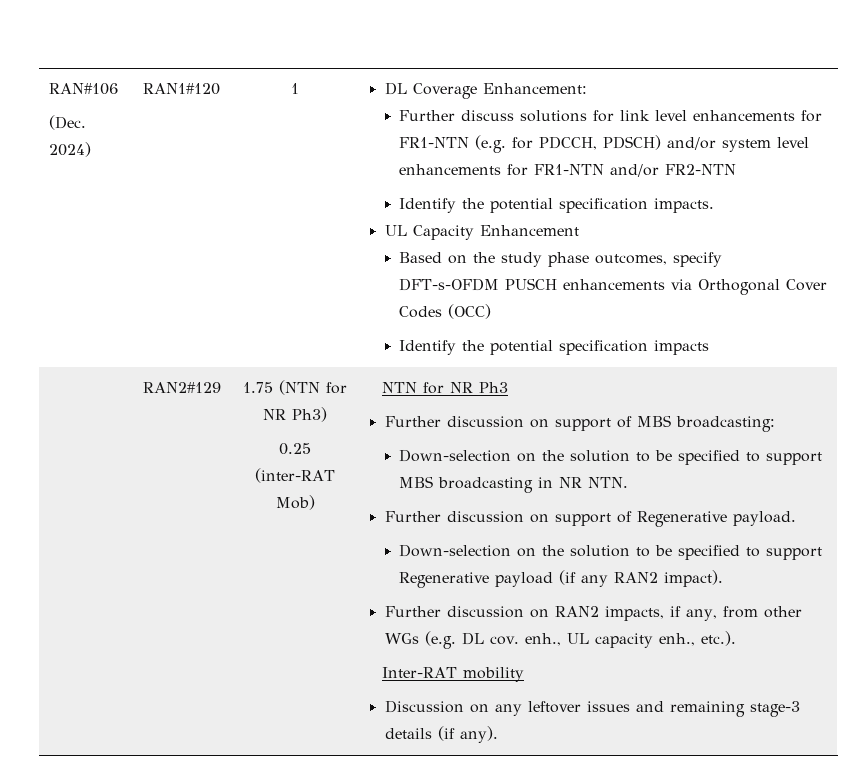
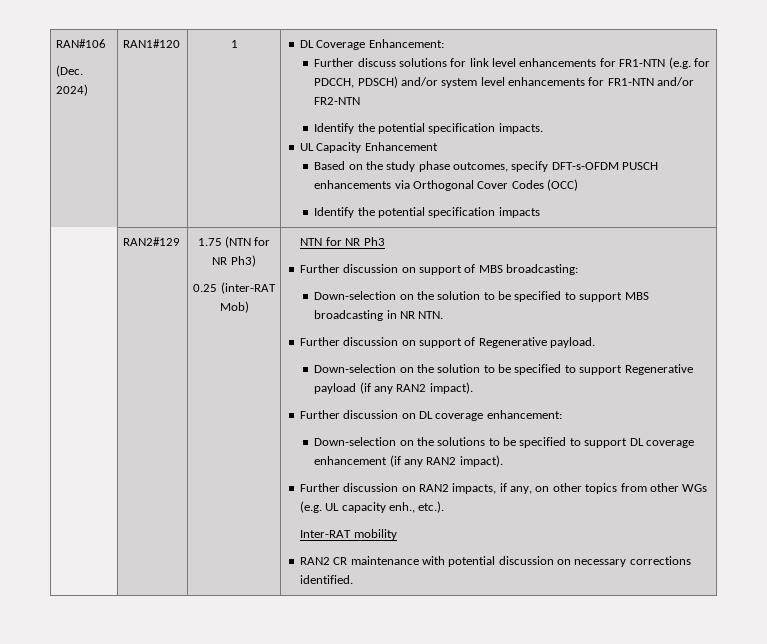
(724, 578) none -> [299,410,562,421] [314,437,694,448] [314,455,503,467] // Further discussion on DL coverage enhancement: // Down-selection on the solutions to be specified to support DL coverage enhancement (if any RAN2 impact).
(717, 615) none -> [535,483,618,494] on other topics
[461,632,561,646] DL cov. enh., -> (322, 507) none
[384,700,800,717] [384,726,498,743] Discussion on any leftover issues and remaining stage-3 details (if any). -> [299,556,691,567] [299,575,353,584] RAN2 CR maintenance with potential discussion on necessary corrections identified.

